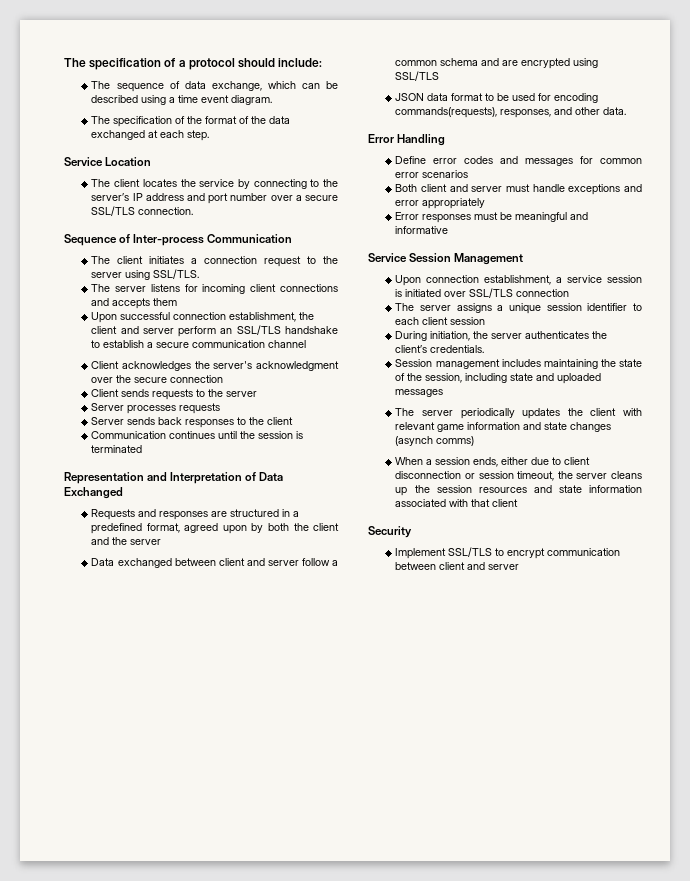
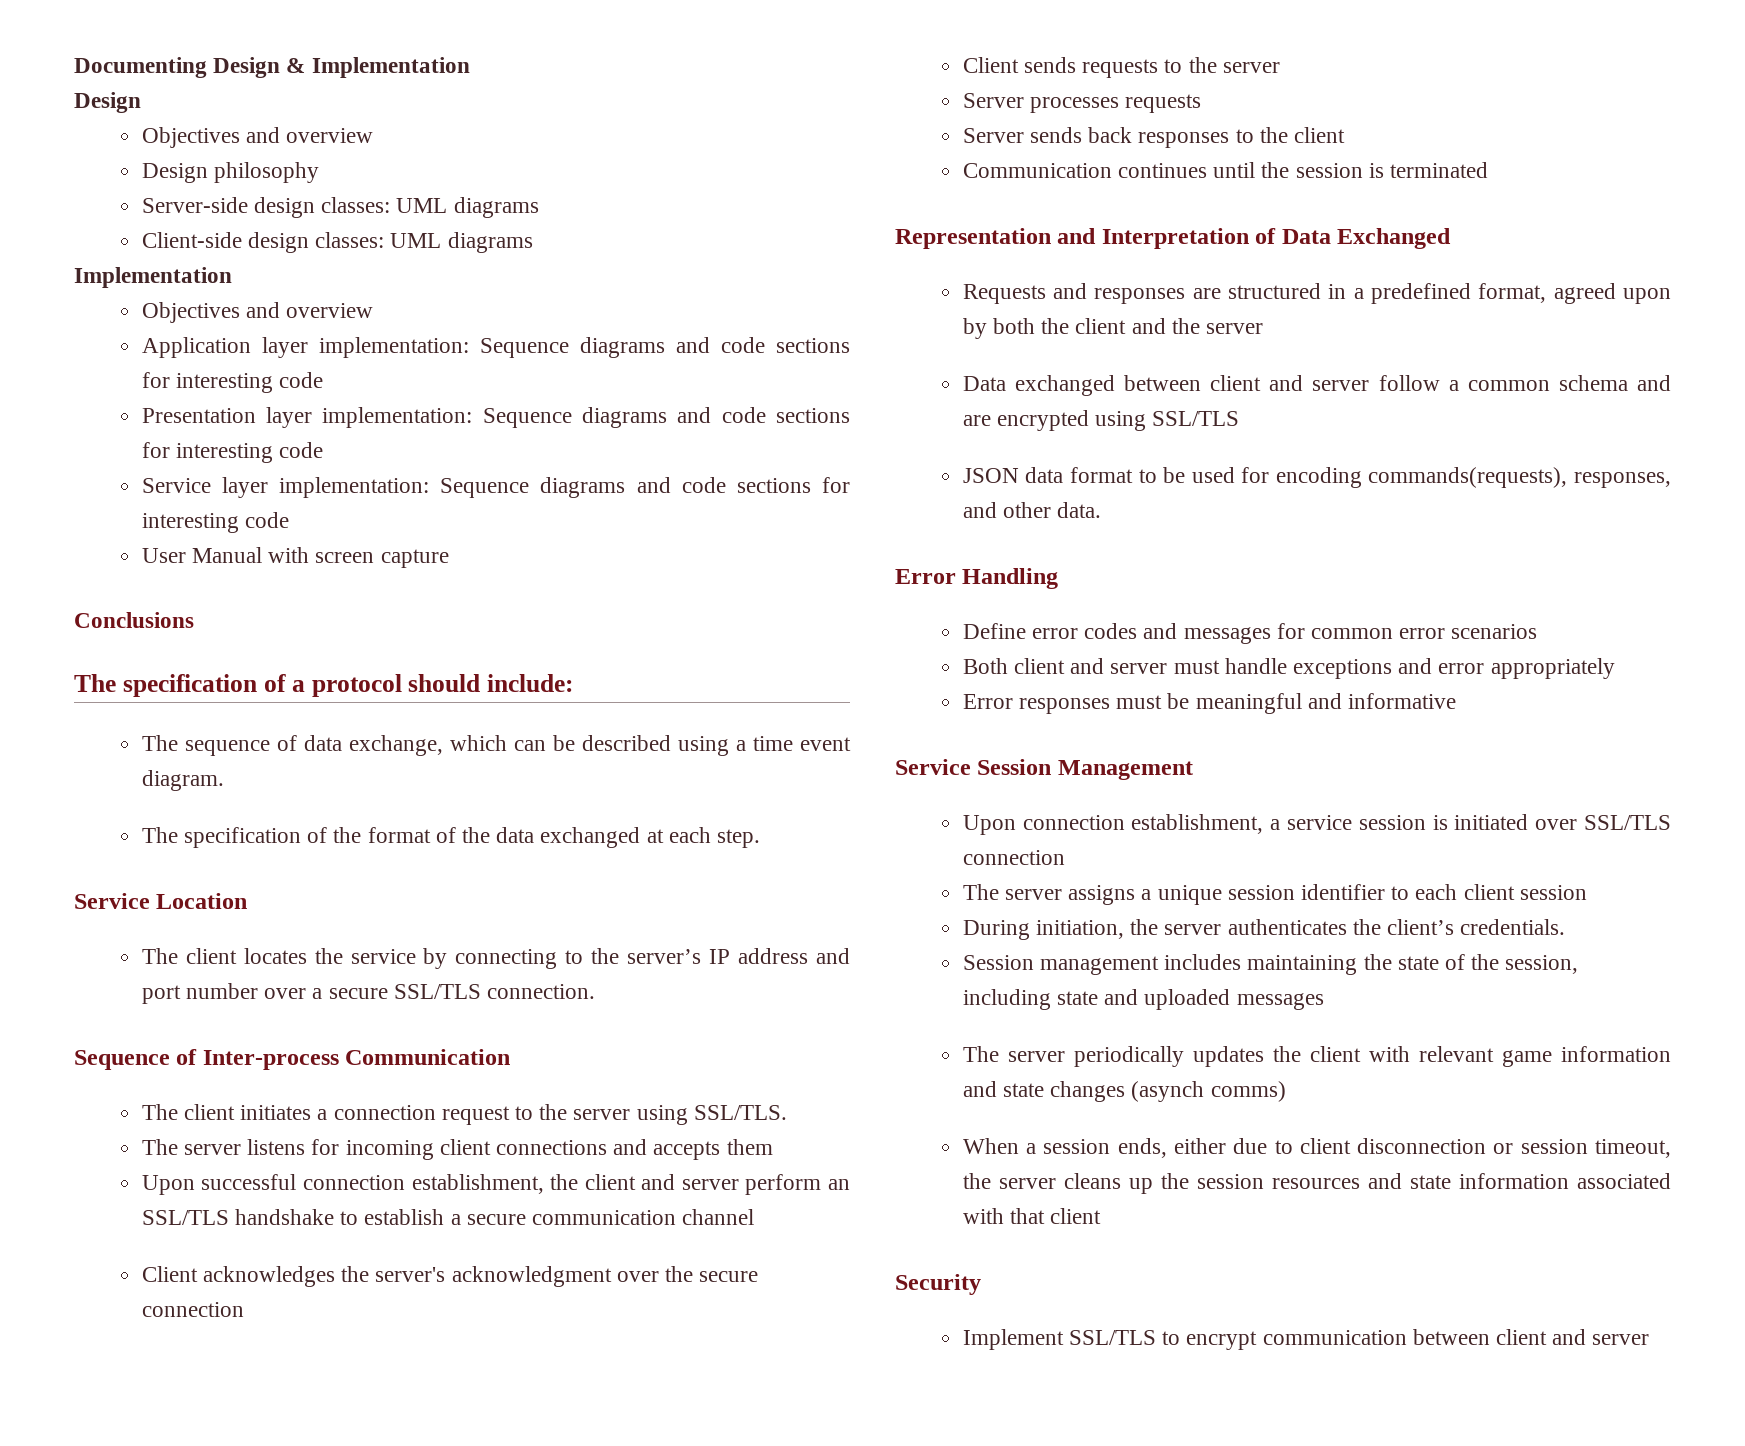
(64, 62) none -> [74,57,470,78] [74,92,141,113] [141,127,374,148] [141,162,319,183] [141,197,539,218] [141,232,533,253] [74,267,232,288] [141,302,374,323] [141,337,851,358] [141,372,324,393] [141,407,850,428] [141,442,324,463] [141,477,850,498] [141,512,289,533] [141,547,449,568] [74,612,194,628] Documenting Design & Implementation // Design // Objectives and overview // Design philosophy // Server-side design classes: UML diagrams // Client-side design classes: UML diagrams // Implementation // Objectives and overview // Application layer implementation: Sequence diagrams and code sections for interesting code // Presentation layer implementation: Sequence diagrams and code sections for interesting code // Service layer implementation: Sequence diagrams and code sections for interesting code // User Manual with screen capture // Conclusions //

